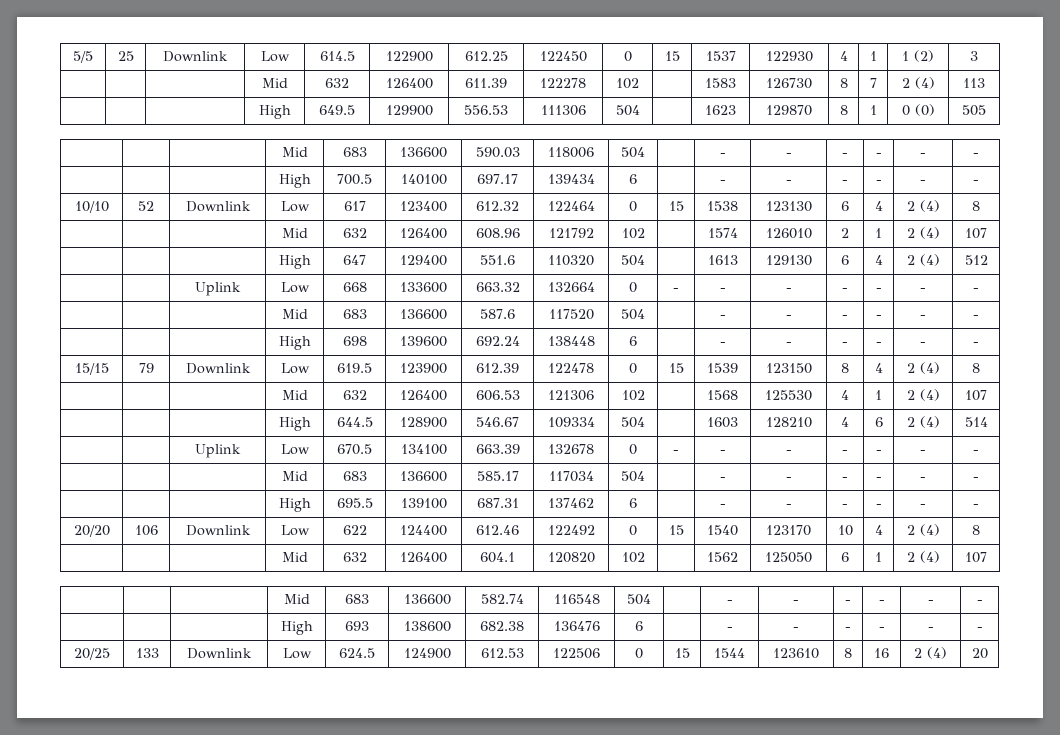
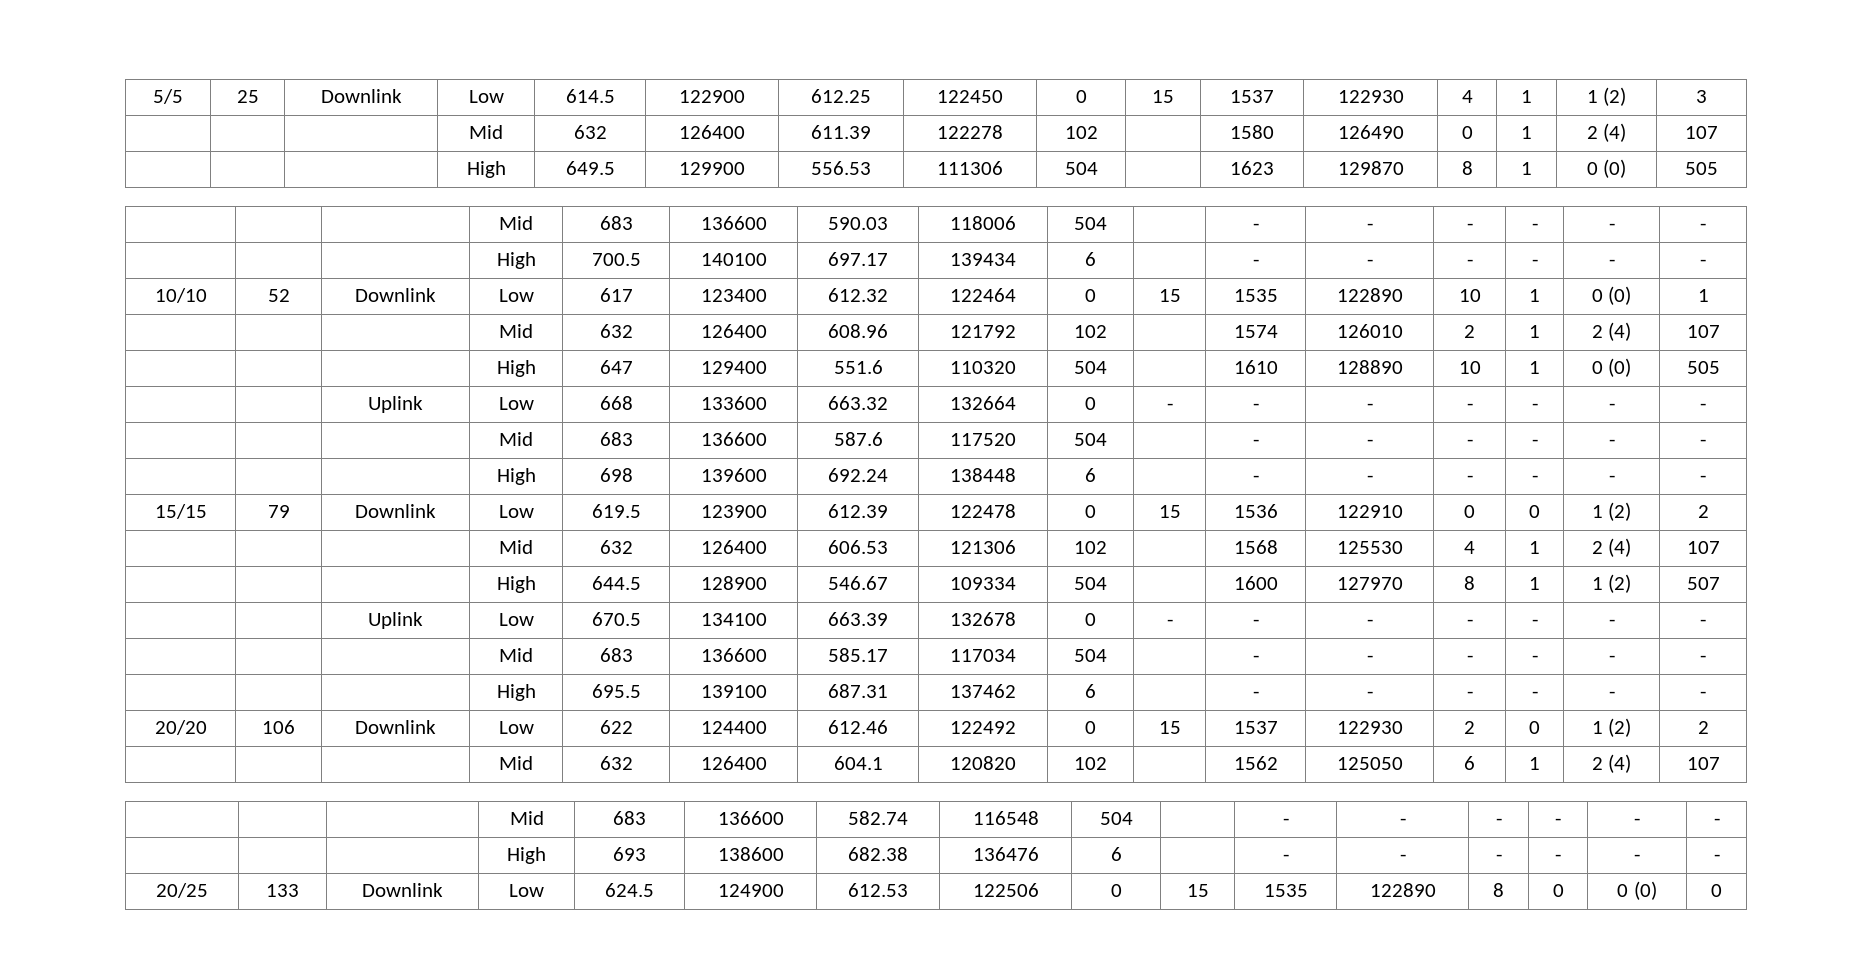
[704,78,736,88] [765,78,812,89] [839,78,848,88] [869,78,877,88] [901,77,935,89] [962,78,985,88] 1583 | 126730 | 8 | 7 | 2 (4) | 113 -> [1230,125,1274,139] [1337,125,1404,139] [1461,126,1473,139] [1521,126,1532,139] [1586,123,1627,142] [1685,126,1718,139] 1580 | 126490 | 0 | 1 | 2 (4) | 107
[706,201,738,211] [765,201,812,212] [841,201,849,211] [874,201,883,211] [906,200,940,212] [971,201,980,211] 1538 | 123130 | 6 | 4 | 2 (4) | 8 -> [1233,289,1278,302] [1336,288,1403,302] [1458,289,1481,302] [1529,289,1540,302] [1591,286,1632,305] [1697,289,1709,302] 1535 | 122890 | 10 | 1 | 0 (0) | 1
[707,255,738,265] [765,255,812,266] [841,255,849,265] [874,255,883,265] [906,254,940,266] [964,255,988,265] 1613 | 129130 | 6 | 4 | 2 (4) | 512 -> [1233,360,1278,374] [1336,360,1403,374] [1458,361,1481,374] [1529,361,1540,374] [1591,358,1632,377] [1686,361,1720,374] 1610 | 128890 | 10 | 1 | 0 (0) | 505
[706,363,738,373] [765,363,812,374] [841,363,849,373] [874,363,883,373] [906,362,940,374] [971,363,980,373] 1539 | 123150 | 8 | 4 | 2 (4) | 8 -> [1233,504,1278,518] [1336,505,1403,518] [1464,505,1475,518] [1529,505,1540,518] [1591,502,1632,521] [1697,505,1709,518] 1536 | 122910 | 0 | 0 | 1 (2) | 2
[706,417,738,428] [765,417,812,428] [841,417,849,427] [874,417,883,427] [906,416,940,428] [964,417,988,427] 1603 | 128210 | 4 | 6 | 2 (4) | 514 -> [1233,576,1278,590] [1336,577,1403,590] [1464,576,1475,590] [1529,577,1540,590] [1591,574,1632,593] [1686,577,1720,590] 1600 | 127970 | 8 | 1 | 1 (2) | 507
[706,525,738,536] [765,525,811,536] [837,525,853,536] [874,525,883,535] [906,524,940,536] [971,525,980,535] 1540 | 123170 | 10 | 4 | 2 (4) | 8 -> [1233,721,1278,734] [1336,721,1403,734] [1464,721,1475,734] [1529,721,1540,734] [1591,718,1632,737] [1697,721,1709,734] 1537 | 122930 | 2 | 0 | 1 (2) | 2
[713,648,745,658] [772,648,819,659] [844,648,852,658] [874,648,889,658] [913,647,947,659] [971,648,988,659] 1544 | 123610 | 8 | 16 | 2 (4) | 20 -> [1263,884,1308,897] [1369,883,1436,897] [1493,883,1504,897] [1552,884,1564,897] [1617,881,1657,900] [1711,884,1722,897] 1535 | 122890 | 8 | 0 | 0 (0) | 0

